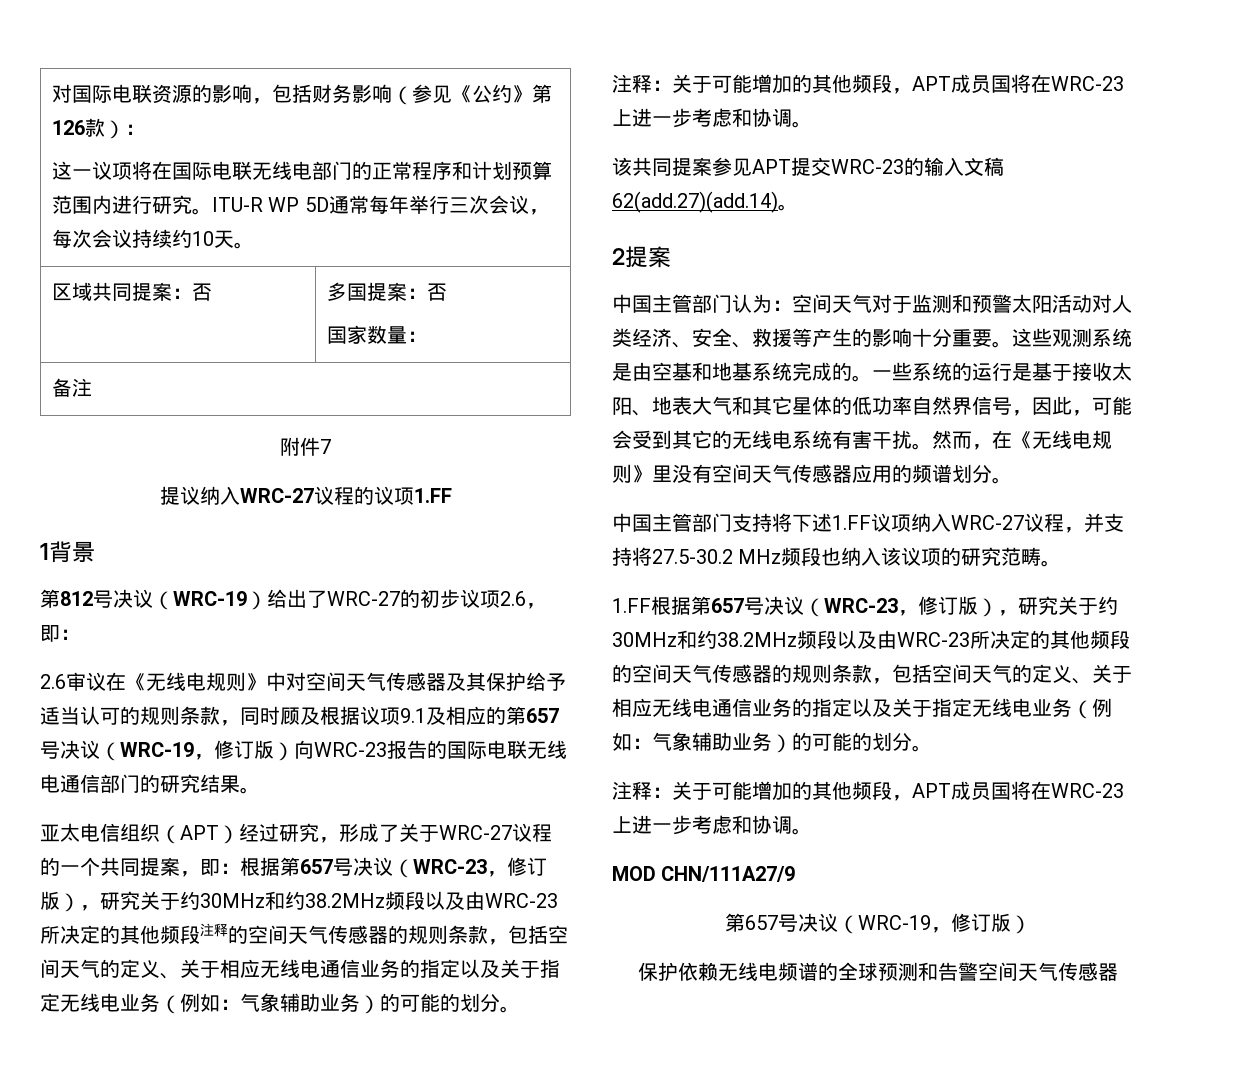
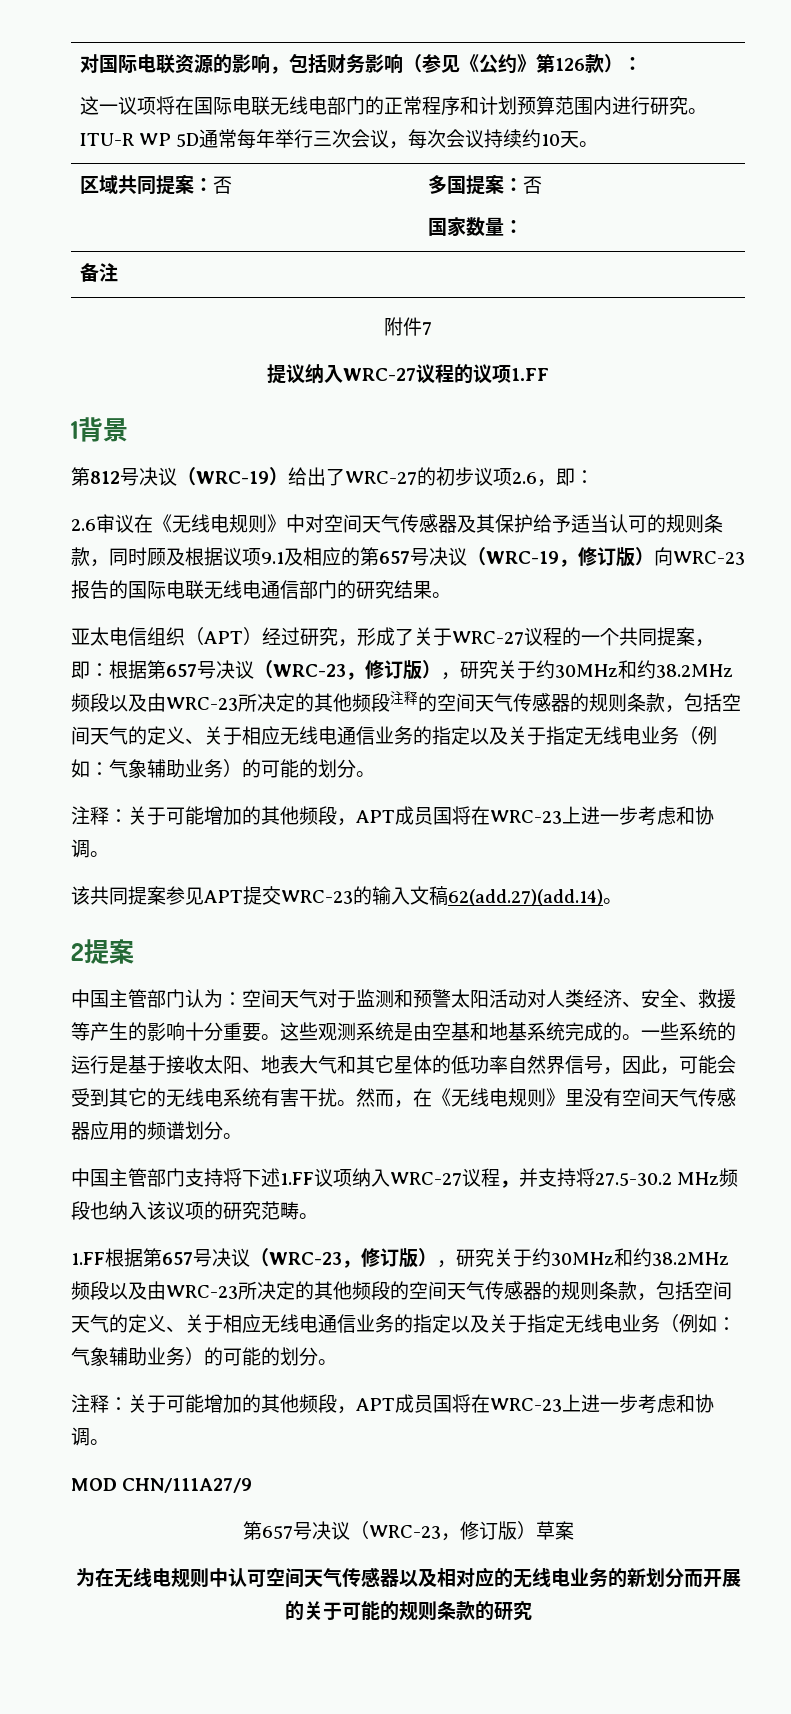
[857,913,1031,934] [637,962,1118,981] WRC-19，修订版） // 保护依赖无线电频谱的全球预测和告警空间天气传感器 -> [368,1521,574,1541] [75,1567,741,1588] [284,1600,532,1621] WRC-23，修订版）草案 // 为在无线电规则中认可空间天气传感器以及相对应的无线电业务的新划分而开展的关于可能的规则条款的研究

